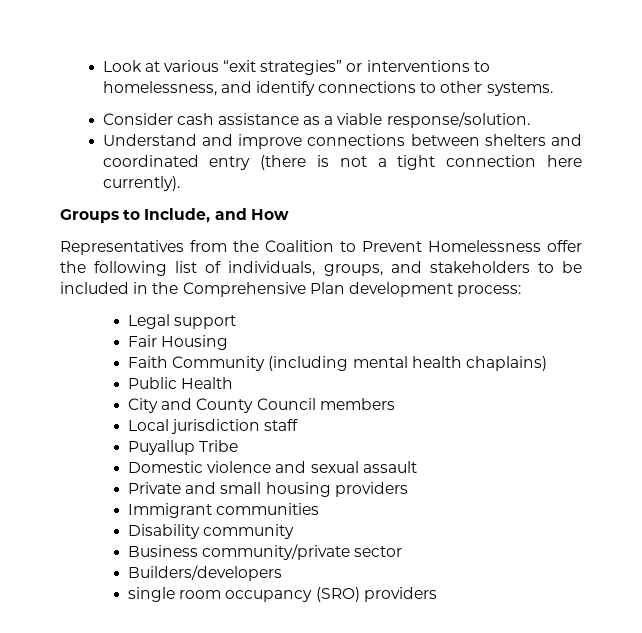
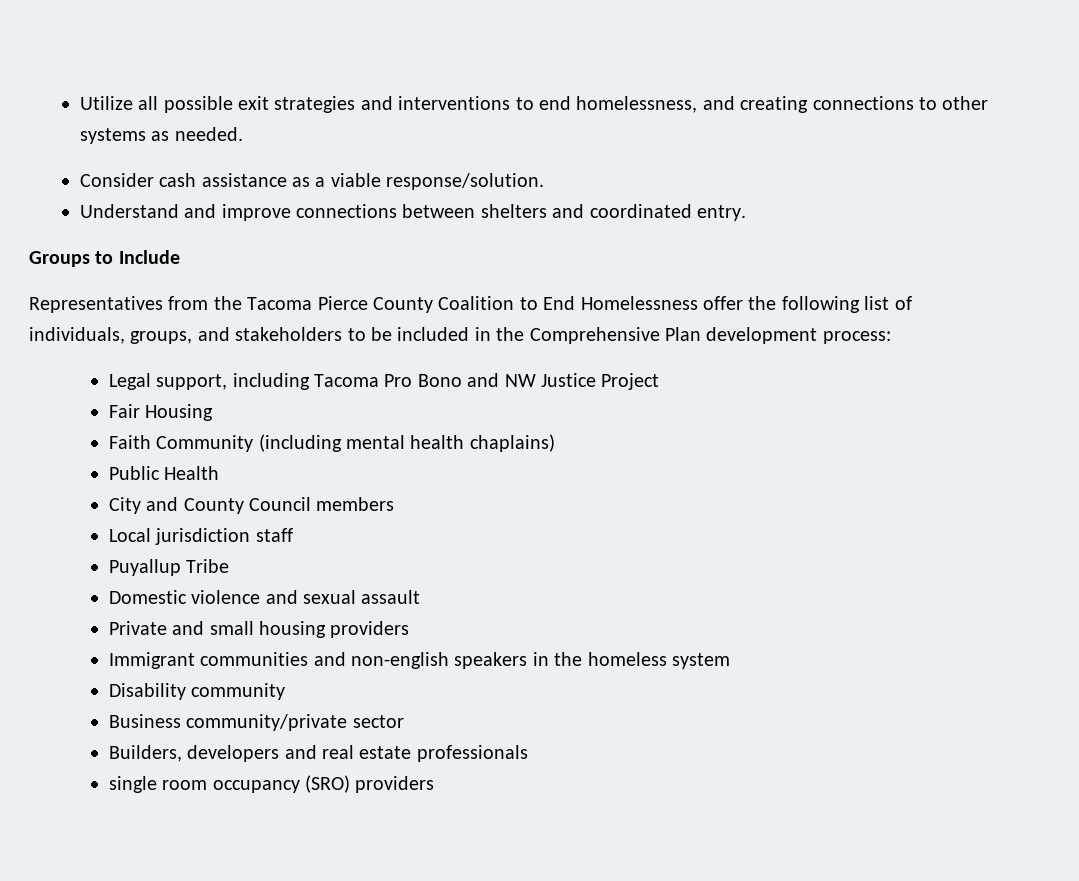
[102,60,363,75] Look at various “exit strategies” or -> [79,96,393,113] Utilize all possible exit strategies and
(490, 66) none -> [539,96,572,110] end
[255,81,315,96] identify -> [740,96,809,113] creating
[486,82,553,96] systems. -> [79,127,243,144] systems as needed.
[209,155,582,170] [102,176,180,191] entry (there is not a tight connection here currently). -> [697,205,747,221] entry.
[144,208,289,223] Include, and How -> [118,250,180,264] Include
(259, 246) none -> [247,296,433,313] Tacoma Pierce County
[362,241,422,252] Prevent -> [543,296,576,310] End
[174,315,237,329] support -> [156,373,660,390] support, including Tacoma Pro Bono and NW Justice Project
(320, 509) none -> [313,652,730,669] and non-english speakers in the homeless system
[128,565,283,581] Builders/developers -> [108,745,528,762] Builders, developers and real estate professionals

